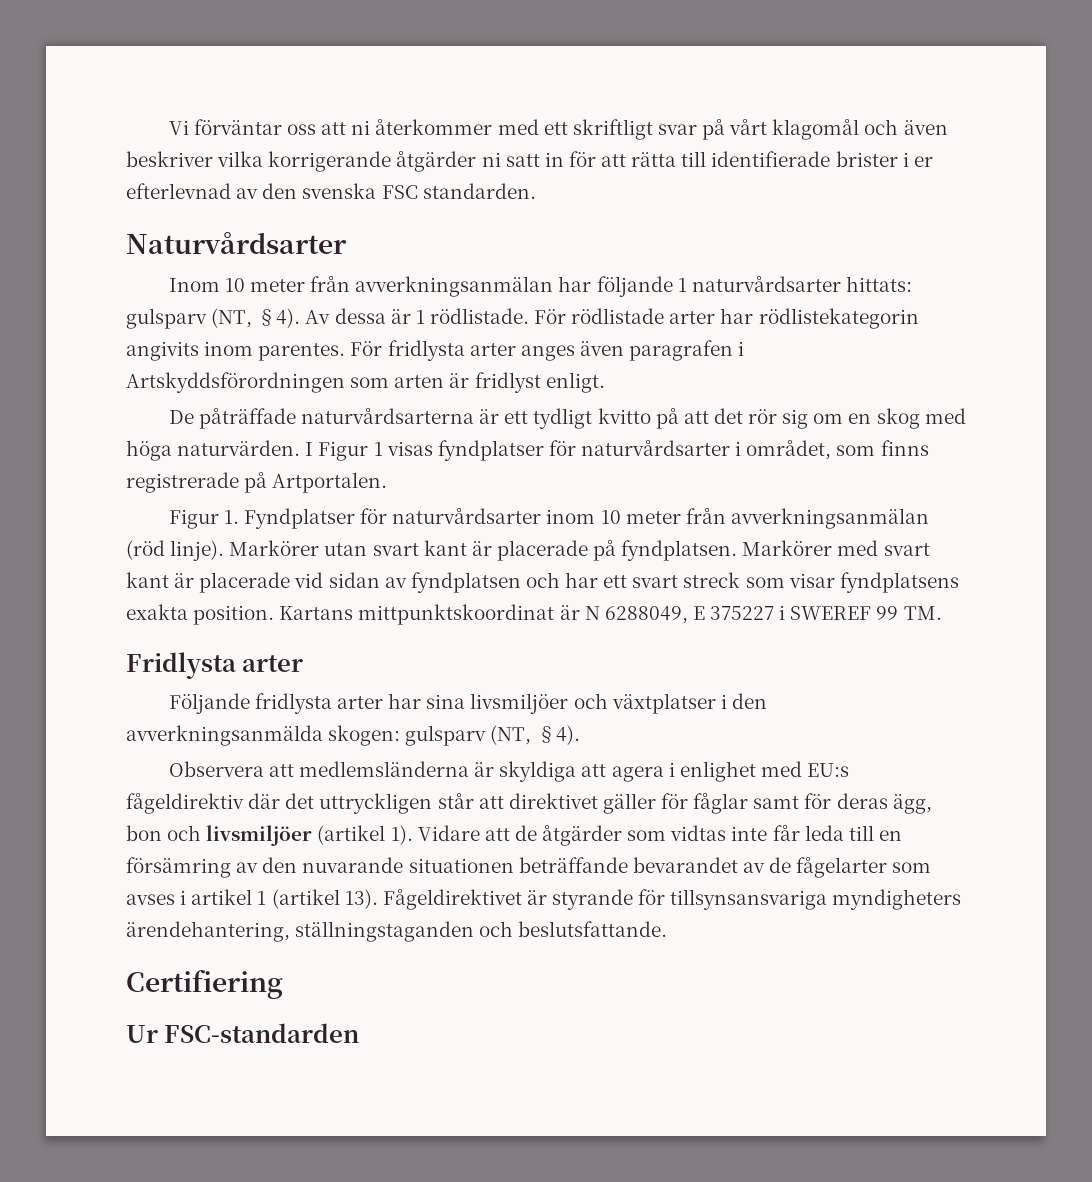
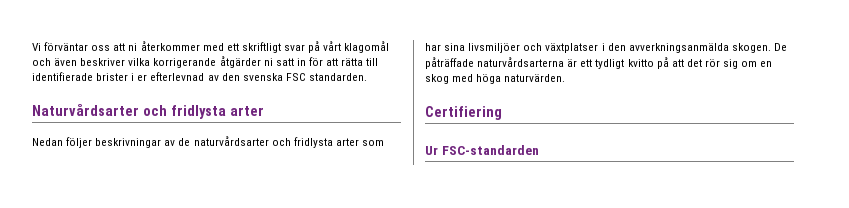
[168,276,912,297] [126,308,919,329] [126,340,745,361] [126,372,605,393] // Inom 10 meter från avverkningsanmälan har följande 1 naturvårdsarter hittats: gulsparv (NT, §4). Av dessa är 1 rödlistade. För rödlistade arter har rödlistekategorin angivits inom parentes. För fridlysta arter anges även paragrafen i Artskyddsförordningen som arten är fridlyst enligt. // -> [142,105,264,119] [32,136,384,148] [425,43,771,53] och fridlysta arter // Nedan följer beskrivningar av de naturvårdsarter och fridlysta arter som har sina livsmiljöer och växtplatser i den avverkningsanmälda skogen.
[305,440,929,461] [126,472,388,493] [168,508,929,529] [126,540,930,561] [126,572,959,593] [126,604,942,625] [126,652,304,679] [168,693,767,714] [126,725,580,746] [168,761,850,782] [126,793,932,814] [126,825,902,846] [126,857,932,878] [126,889,962,910] [126,921,668,942] I Figur 1 visas fyndplatser för naturvårdsarter i området, som finns registrerade på Artportalen. // Figur 1. Fyndplatser för naturvårdsarter inom 10 meter från avverkningsanmälan (röd linje). Markörer utan svart kant är placerade på fyndplatsen. Markörer med svart kant är placerade vid sidan av fyndplatsen och har ett svart streck som visar fyndplatsens exakta position. Kartans mittpunktskoordinat är N 6288049, E 375227 i SWEREF 99 TM. // Fridlysta arter // Följande fridlysta arter har sina livsmiljöer och växtplatser i den avverkningsanmälda skogen: gulsparv (NT, §4). // Observera att medlemsländerna är skyldiga att agera i enlighet med EU:s fågeldirektiv där det uttryckligen står att direktivet gäller för fåglar samt för deras ägg, bon och livsmiljöer (artikel 1). Vidare att de åtgärder som vidtas inte får leda till en försämring av den nuvarande situationen beträffande bevarandet av de fågelarter som avses i artikel 1 (artikel 13). Fågeldirektivet är styrande för tillsynsansvariga myndigheters ärendehantering, ställningstaganden och beslutsfattande. -> (566, 78) none

